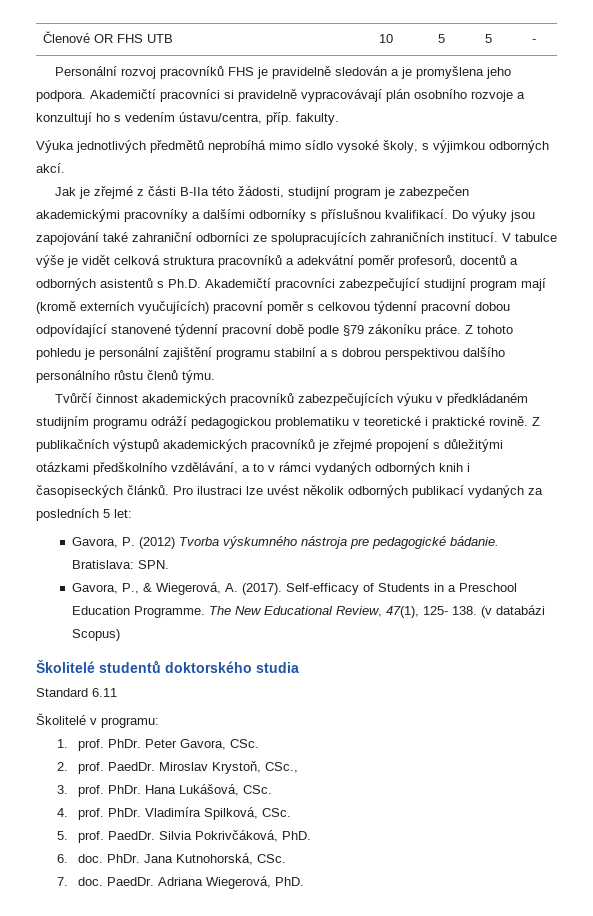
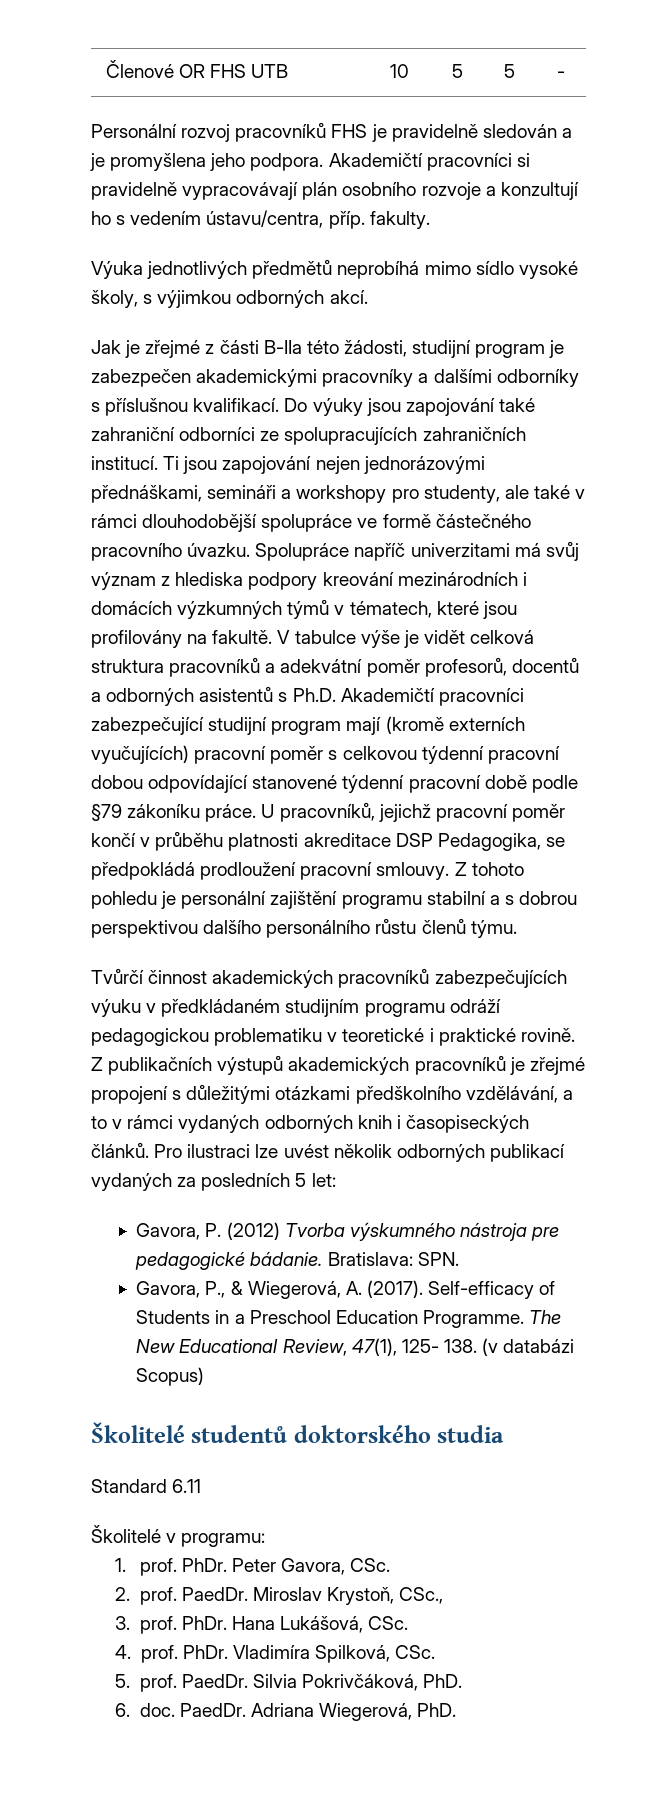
(498, 237) none -> [163,456,485,474] [91,485,586,503] [91,514,531,532] [91,541,579,561] [91,572,527,590] [91,599,517,619] [91,630,273,648] Ti jsou zapojování nejen jednorázovými přednáškami, semináři a workshopy pro studenty, ale také v rámci dlouhodobější spolupráce ve formě částečného pracovního úvazku. Spolupráce napříč univerzitami má svůj význam z hlediska podpory kreování mezinárodních i domácích výzkumných týmů v tématech, které jsou profilovány na fakultě.
(461, 330) none -> [261,802,565,822] [91,831,565,851] [91,862,450,880] U pracovníků, jejichž pracovní poměr končí v průběhu platnosti akreditace DSP Pedagogika, se předpokládá prodloužení pracovní smlouvy.
[107,853,287,865] [57,877,104,886] PhDr. Jana Kutnohorská, CSc. // 7. doc. -> (175, 1710) none

